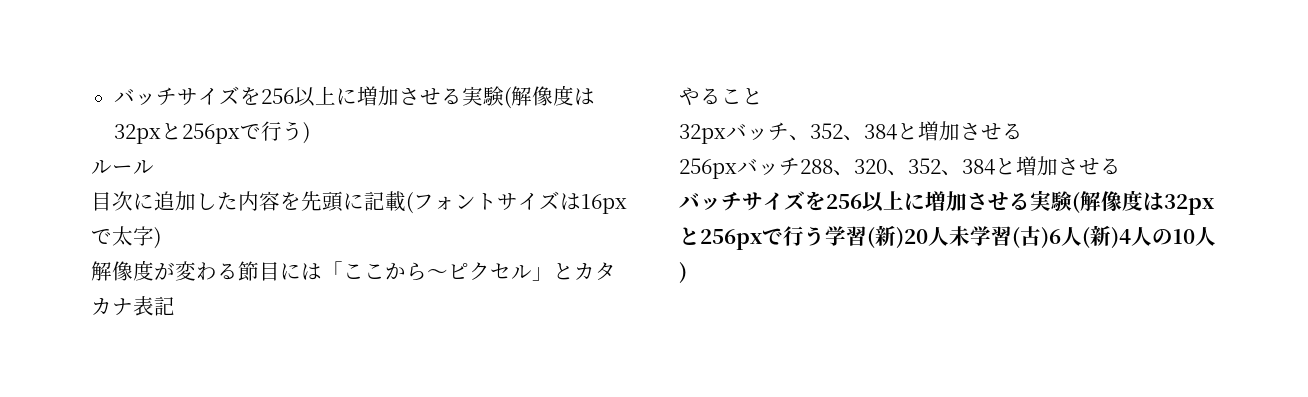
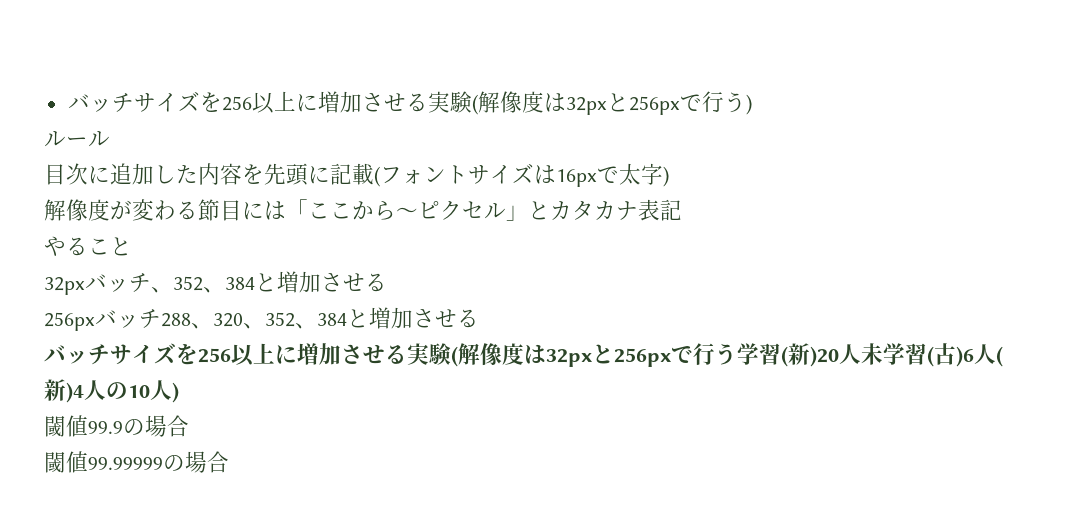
(687, 273) none -> [44,415,189,437] [44,451,229,473] // 閾値99.9の場合 // 閾値99.99999の場合

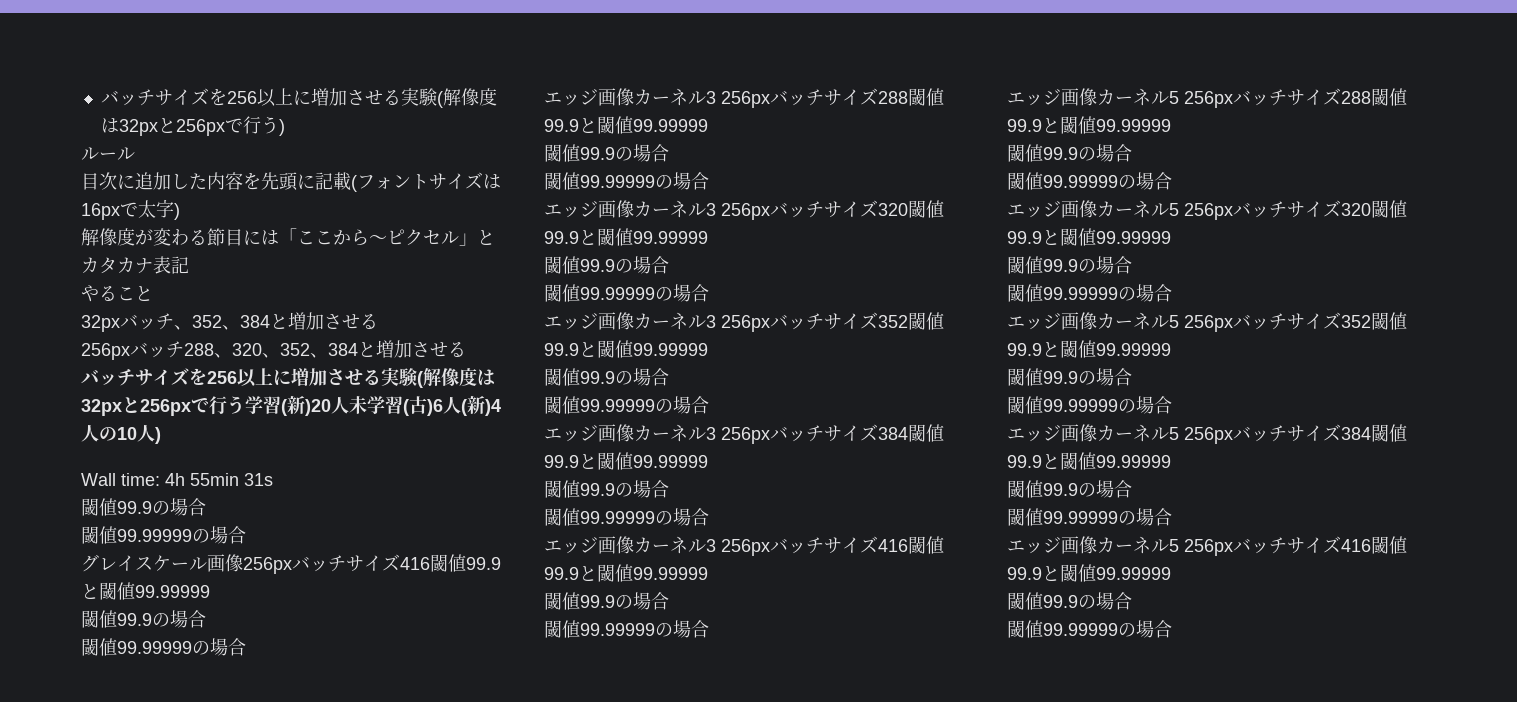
[44,415,189,437] [44,451,229,473] // 閾値99.9の場合 // 閾値99.99999の場合 -> [81,473,273,486] [81,498,206,516] [81,526,246,544] [81,554,501,574] [81,582,210,600] [81,610,206,628] [81,638,246,656] [544,88,944,108] [544,116,708,134] [544,144,669,162] [544,172,709,190] [544,200,944,220] [544,228,708,246] [544,256,669,274] [544,284,709,302] [544,312,944,332] [544,340,708,358] [544,368,669,386] [544,396,709,414] [544,424,944,444] [544,452,708,470] [544,480,669,498] [544,508,709,526] [544,536,944,556] [544,564,708,582] [544,592,669,610] [544,620,709,638] [1007,88,1407,108] [1007,116,1171,134] [1007,144,1132,162] [1007,172,1172,190] [1007,200,1407,220] [1007,228,1171,246] [1007,256,1132,274] [1007,284,1172,302] [1007,312,1407,332] [1007,340,1171,358] [1007,368,1132,386] [1007,396,1172,414] [1007,424,1407,444] [1007,452,1171,470] [1007,480,1132,498] [1007,508,1172,526] [1007,536,1407,556] [1007,564,1171,582] [1007,592,1132,610] [1007,620,1172,638] // Wall time: 4h 55min 31s // 閾値99.9の場合 // 閾値99.99999の場合 // グレイスケール画像256pxバッチサイズ416閾値99.9と閾値99.99999 // 閾値99.9の場合 // 閾値99.99999の場合 // エッジ画像カーネル3 256pxバッチサイズ288閾値99.9と閾値99.99999 // 閾値99.9の場合 // 閾値99.99999の場合 // エッジ画像カーネル3 256pxバッチサイズ320閾値99.9と閾値99.99999 // 閾値99.9の場合 // 閾値99.99999の場合 // エッジ画像カーネル3 256pxバッチサイズ352閾値99.9と閾値99.99999 // 閾値99.9の場合 // 閾値99.99999の場合 // エッジ画像カーネル3 256pxバッチサイズ384閾値99.9と閾値99.99999 // 閾値99.9の場合 // 閾値99.99999の場合 // エッジ画像カーネル3 256pxバッチサイズ416閾値99.9と閾値99.99999 // 閾値99.9の場合 // 閾値99.99999の場合 // エッジ画像カーネル5 256pxバッチサイズ288閾値99.9と閾値99.99999 // 閾値99.9の場合 // 閾値99.99999の場合 // エッジ画像カーネル5 256pxバッチサイズ320閾値99.9と閾値99.99999 // 閾値99.9の場合 // 閾値99.99999の場合 // エッジ画像カーネル5 256pxバッチサイズ352閾値99.9と閾値99.99999 // 閾値99.9の場合 // 閾値99.99999の場合 // エッジ画像カーネル5 256pxバッチサイズ384閾値99.9と閾値99.99999 // 閾値99.9の場合 // 閾値99.99999の場合 // エッジ画像カーネル5 256pxバッチサイズ416閾値99.9と閾値99.99999 // 閾値99.9の場合 // 閾値99.99999の場合

